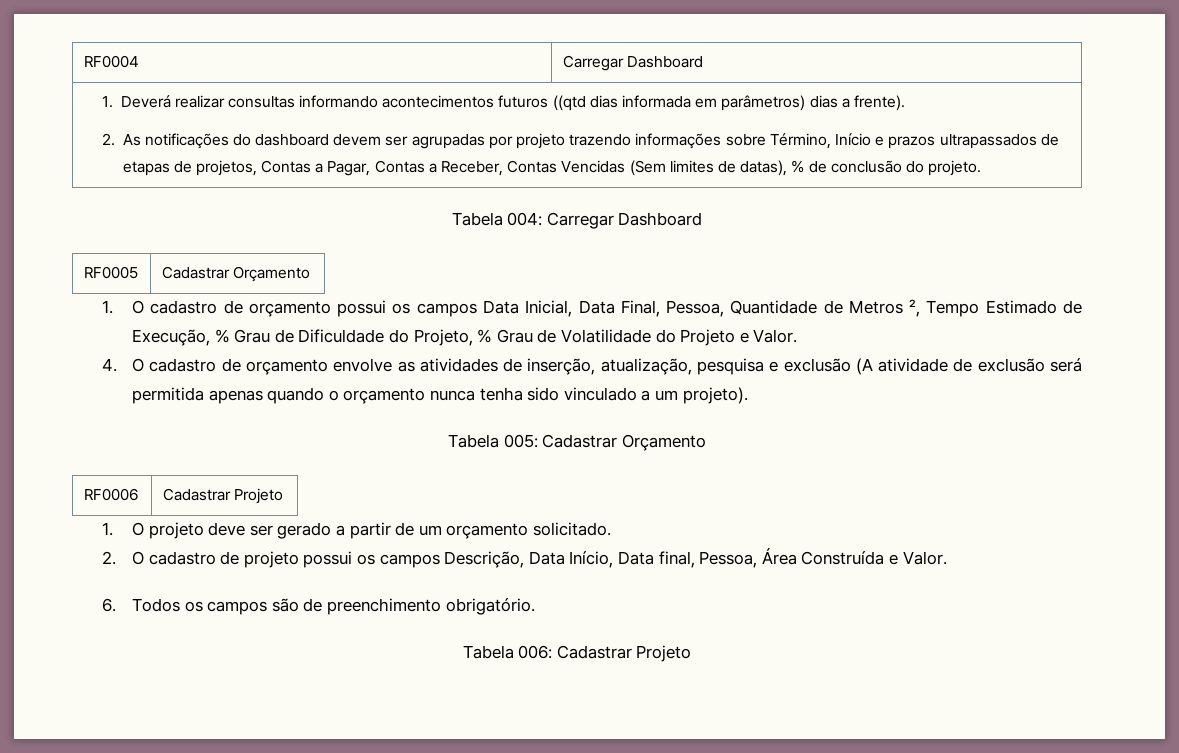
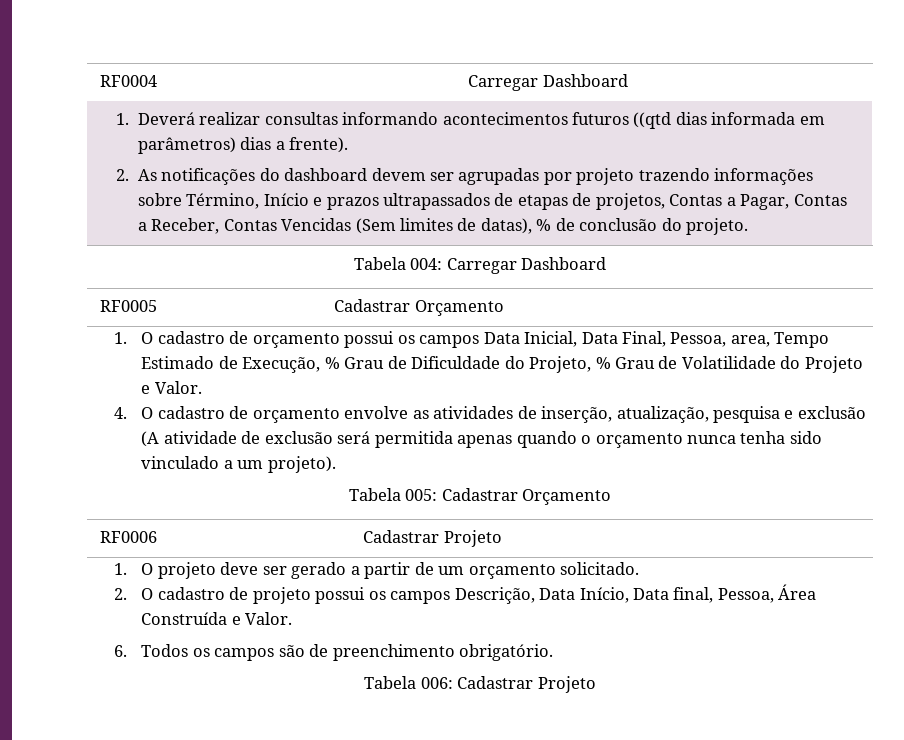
[730,299,921,317] Quantidade de Metros ², -> [730,335,770,347] area,

